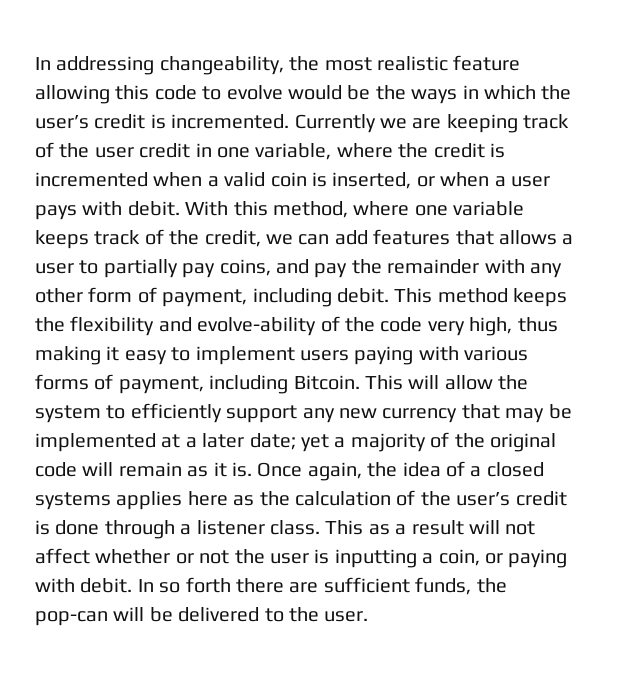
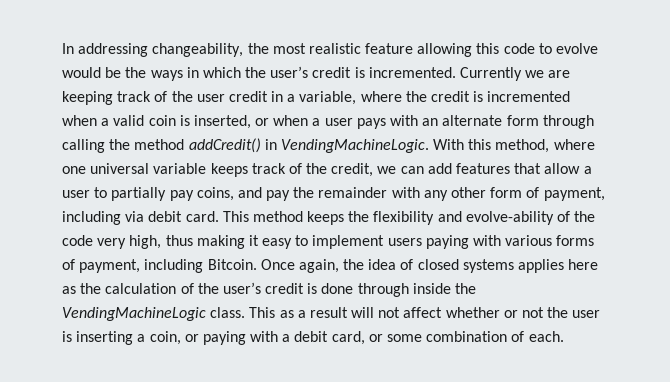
[217,147,250,158] one -> [287,94,296,102] a
[127,201,180,216] debit. -> [422,115,594,129] [62,138,429,153] an alternate form through calling the method addCredit() in VendingMachineLogic.
(448, 210) none -> [90,163,150,174] universal
[498,230,557,245] allows -> [544,163,581,174] allow
[337,288,389,303] debit. -> [125,211,219,222] via debit card.
[365,375,529,390] [35,403,572,423] [35,432,556,452] [35,462,253,477] This will allow the system to efficiently support any new currency that may be implemented at a later date; yet a majority of the original code will remain as it is. -> (257, 264) none
[470,466,482,477] a -> (414, 264) none
[180,520,265,535] a listener -> [412,283,477,294] [62,307,206,321] inside the VendingMachineLogic
[334,549,417,568] inputting -> [76,331,134,345] inserting
[80,577,507,595] [35,607,369,626] debit. In so forth there are sufficient funds, the pop-can will be delivered to the user. -> [282,331,564,345] a debit card, or some combination of each.

